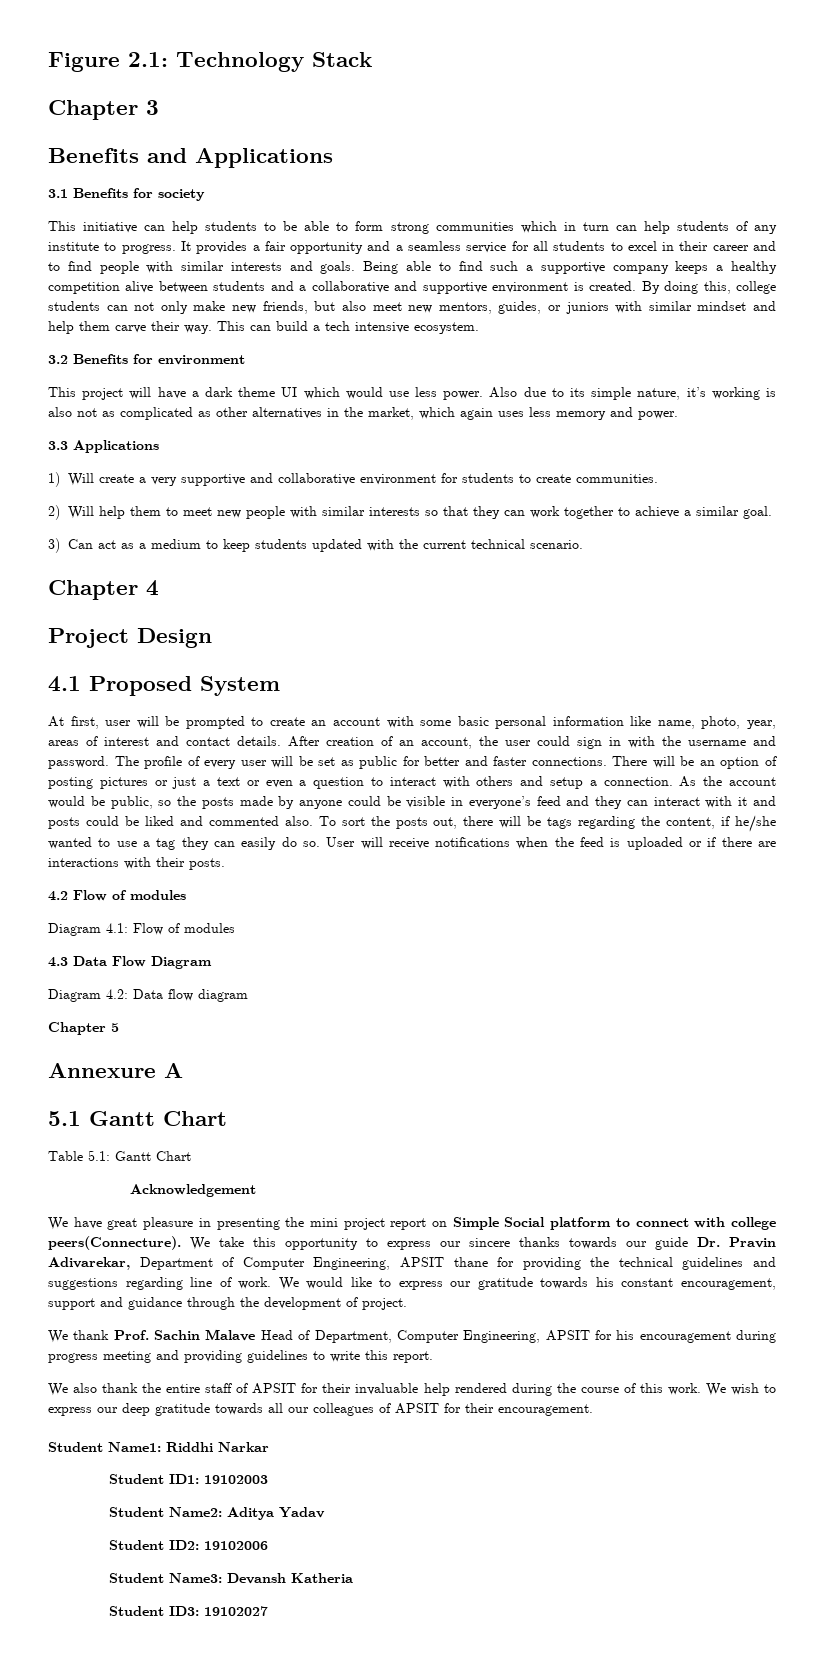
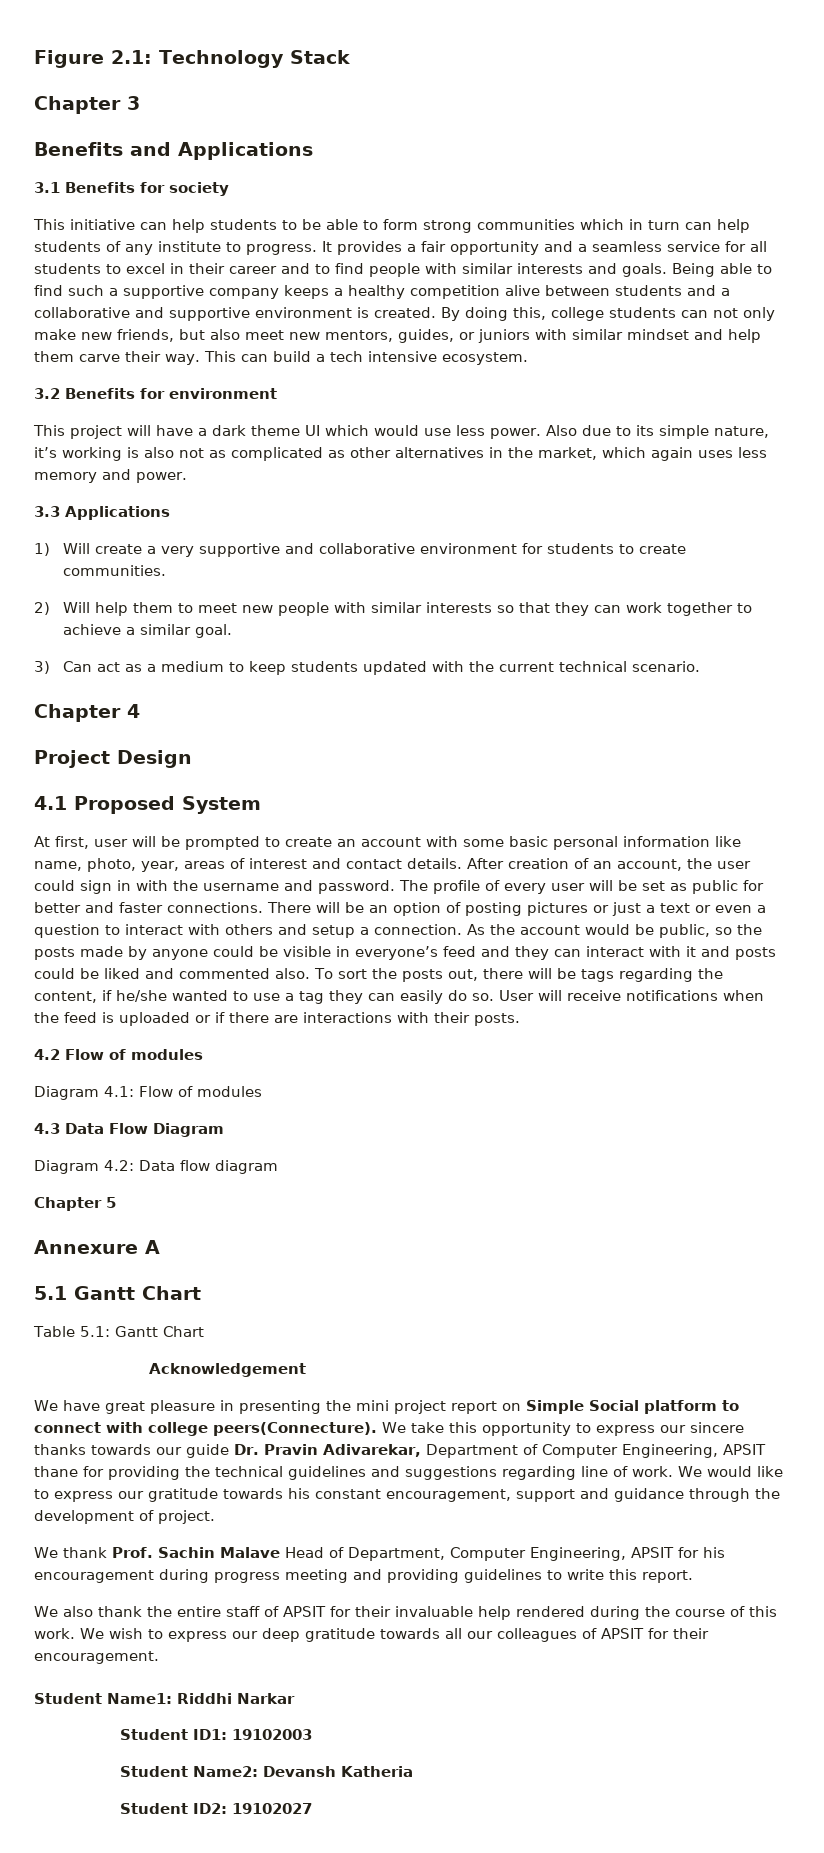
[227,1507,326,1520] [109,1540,269,1550] [109,1573,223,1583] Aditya Yadav // Student ID2: 19102006 // Student Name3: -> (259, 1771) none
[169,1606,200,1616] ID3: -> [193,1803,228,1814] ID2:

